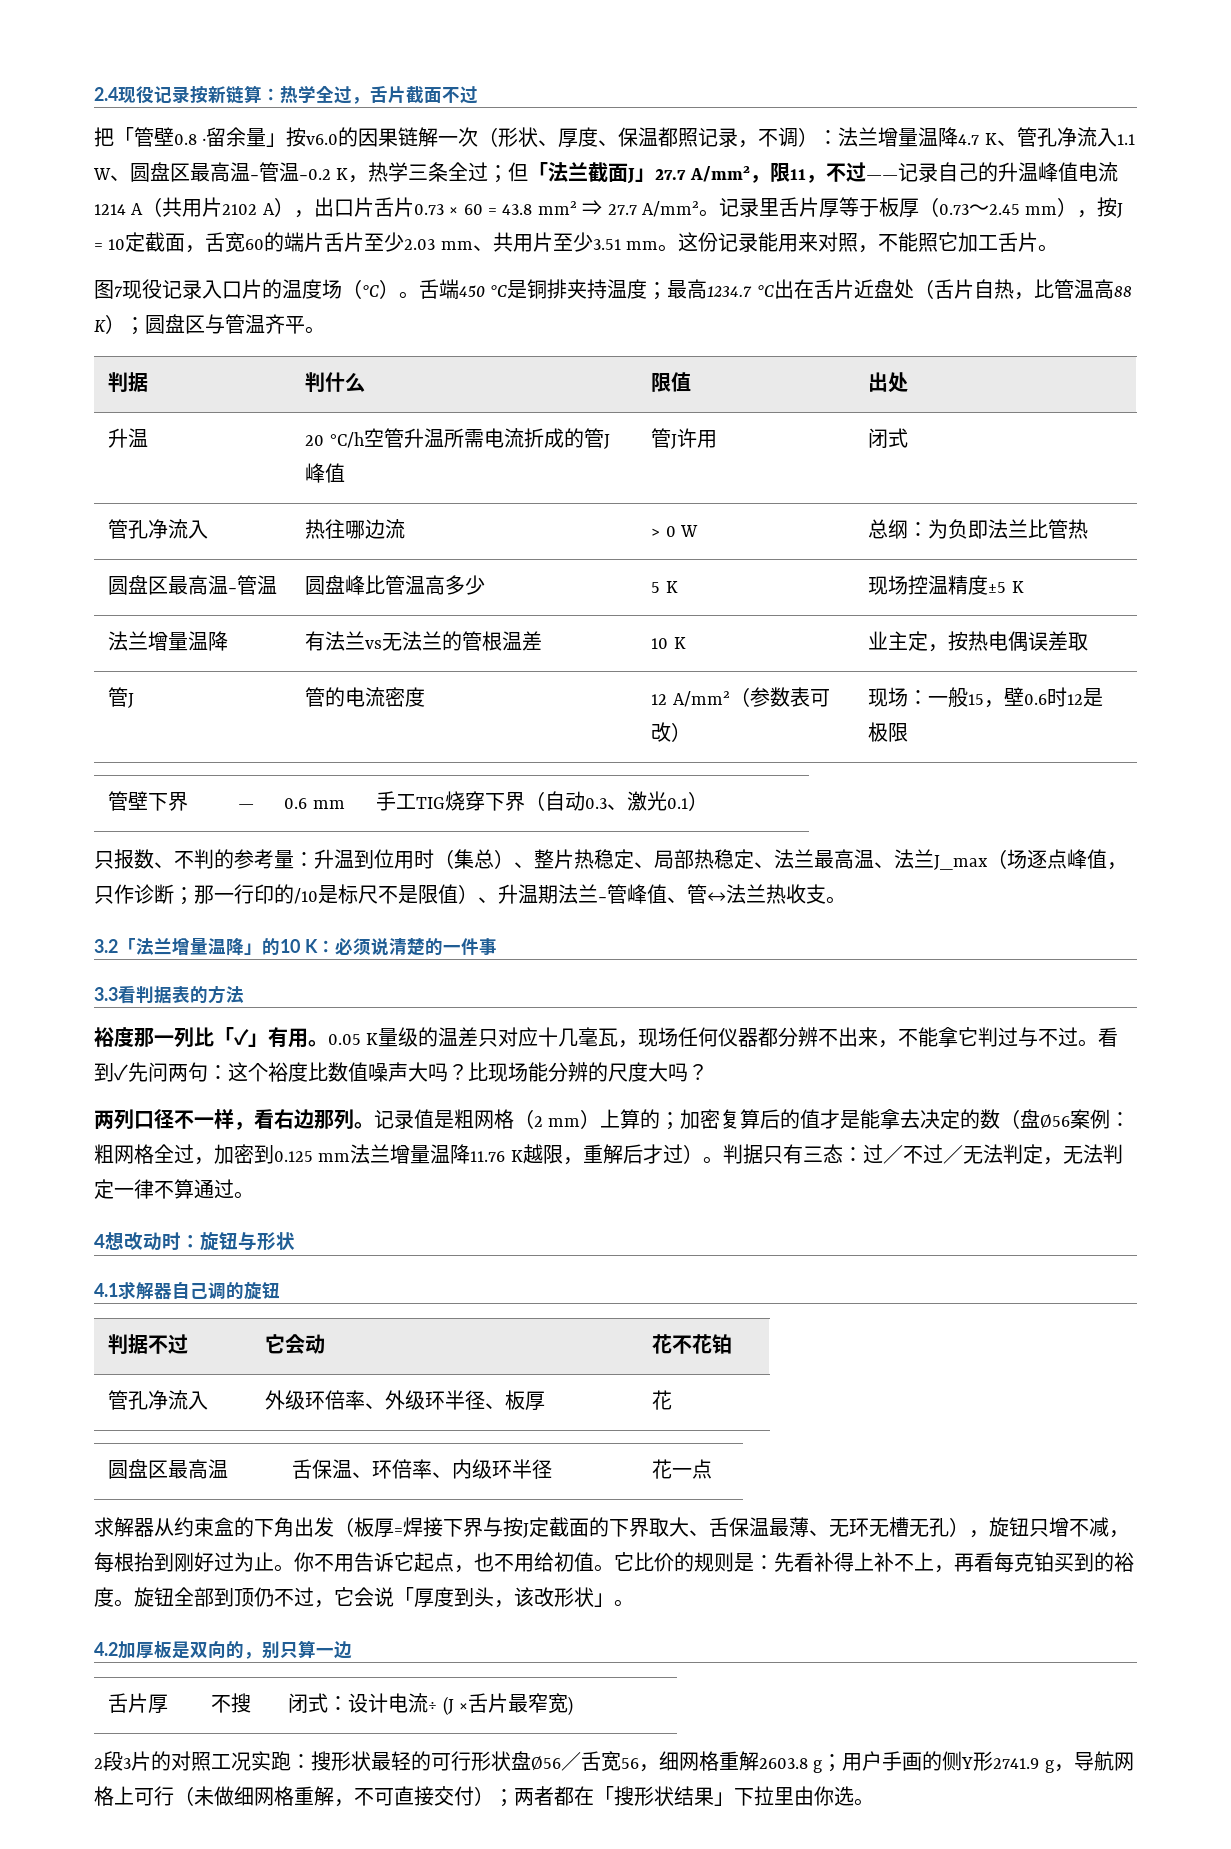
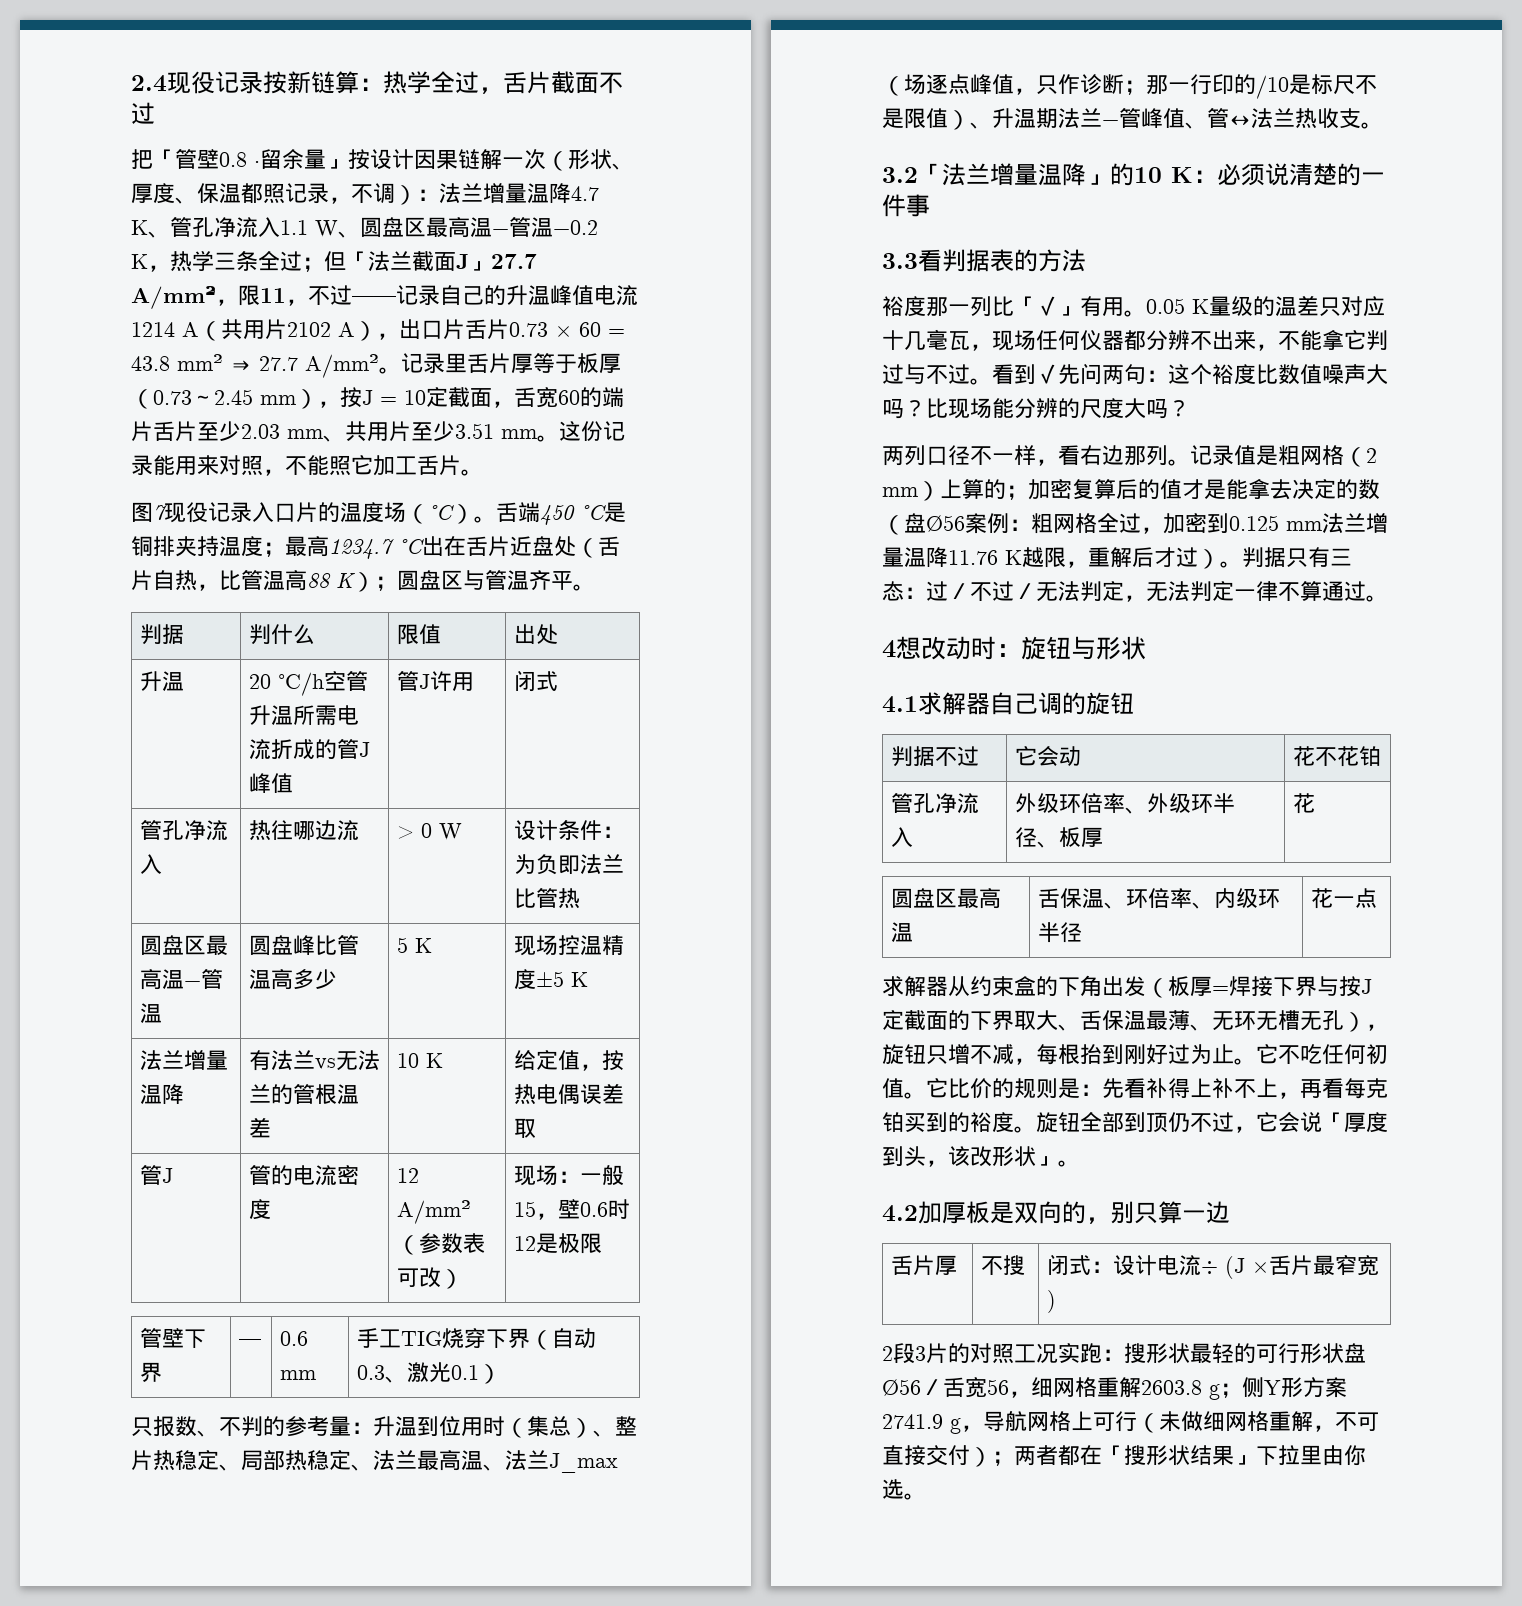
[306,127,359,147] v6.0的 -> [370,149,414,170] 设计
[868,519,909,539] 总纲 -> [513,820,602,841] 设计条件
[868,631,929,651] 业主定 -> [513,1050,580,1070] 给定值
[294,1552,554,1573] 你不用告诉它起点，也不用给 -> [1256,1044,1366,1064] 它不吃任何
[842,1751,943,1771] 用户手画的 -> (1242, 1390) none
(994, 1761) none -> [1303,1377,1347,1398] 方案

